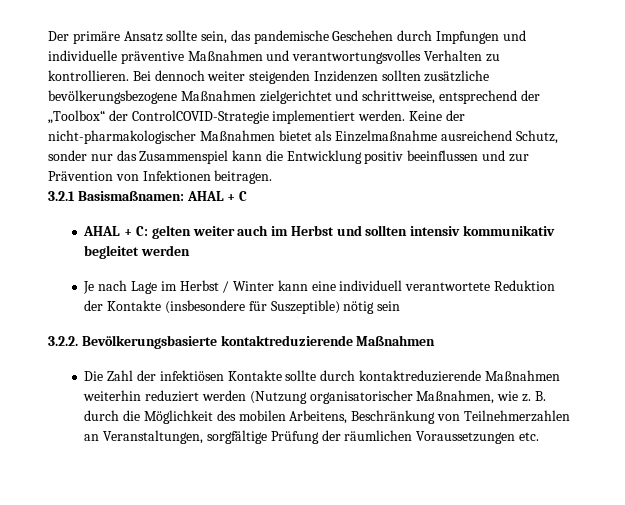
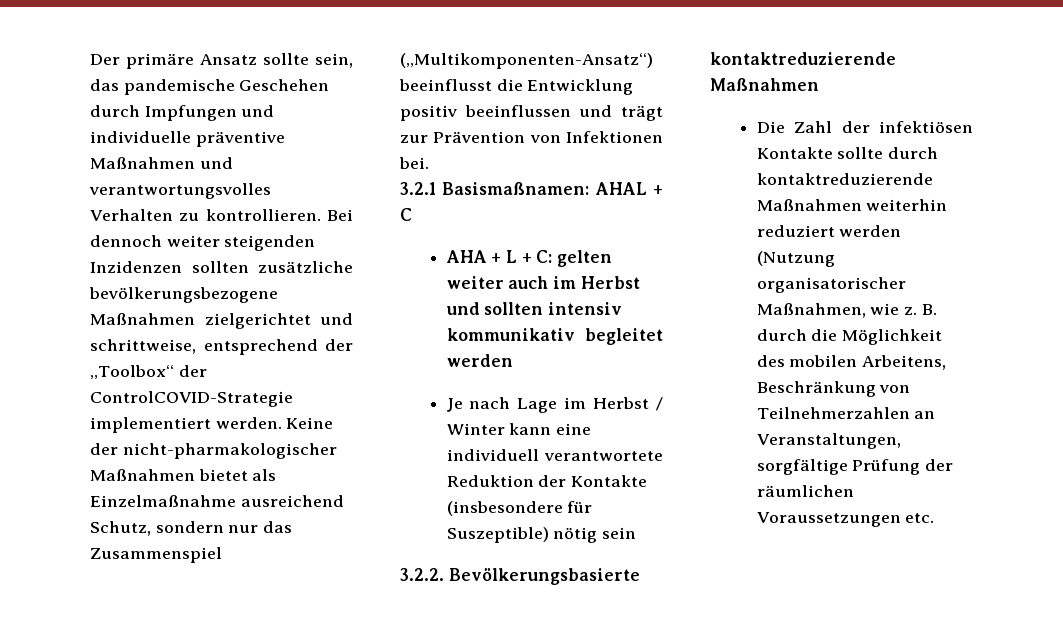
[48,150,87,161] sonder -> [155,521,224,533] sondern
[232,150,263,161] kann -> [400,53,653,69] [399,79,492,91] („Multikomponenten-Ansatz“) beeinflusst
(506, 155) none -> [621,105,663,121] trägt
[214,170,273,184] beitragen. -> [399,157,429,169] bei.
[83,226,121,236] AHAL -> [445,250,518,263] AHA + L

